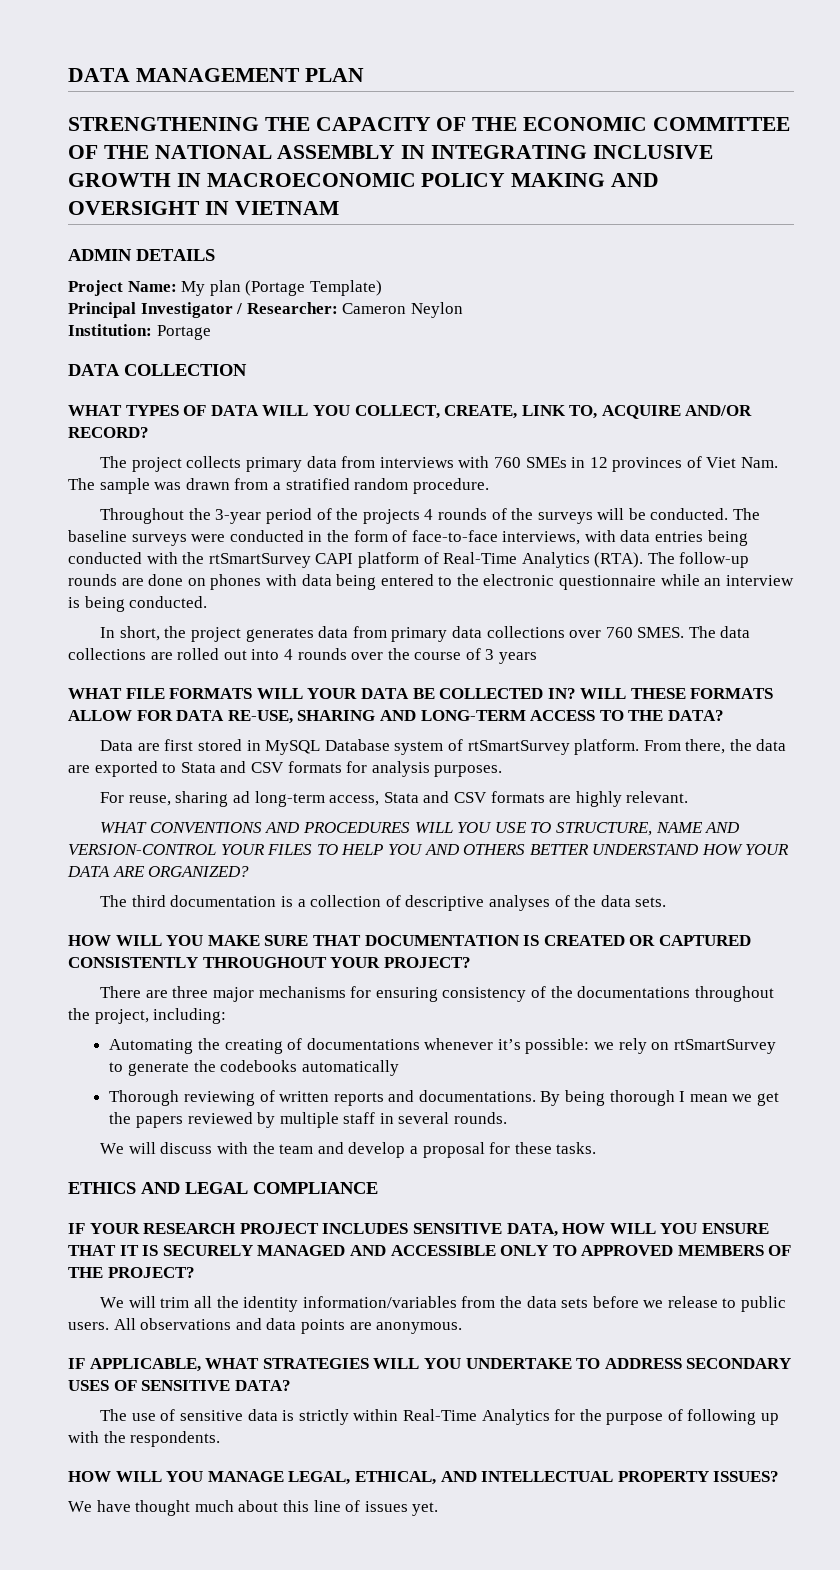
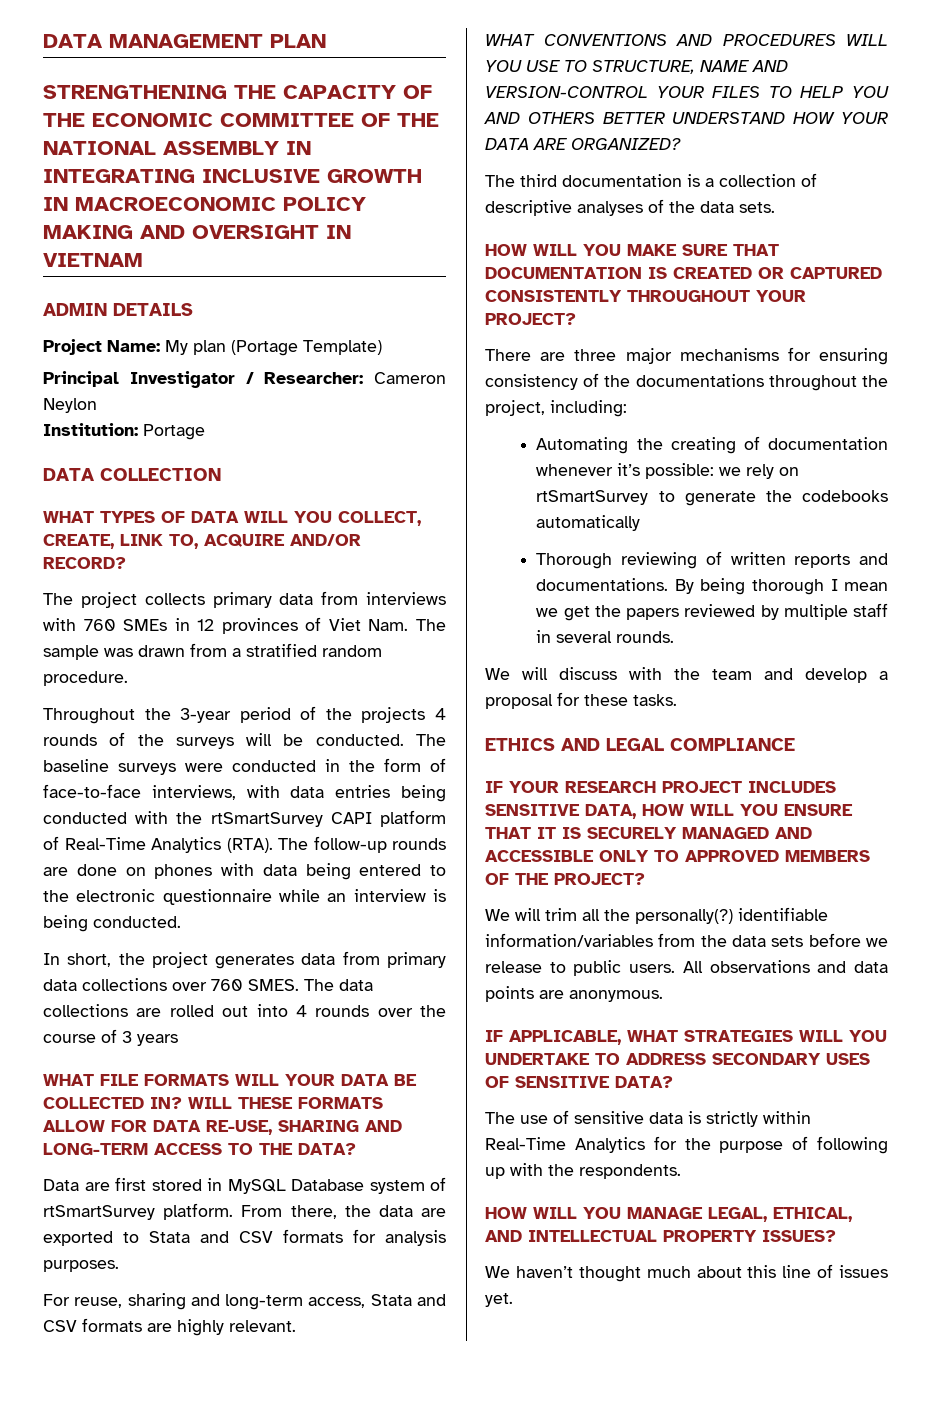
[232,791,250,803] ad -> [190,1294,220,1306] and
[306,1038,420,1050] documentations -> [768,437,888,450] documentation
[243,1296,299,1312] identity -> [635,907,828,924] personally(?) identifiable
[96,1500,131,1512] have -> [515,1266,573,1278] haven’t

